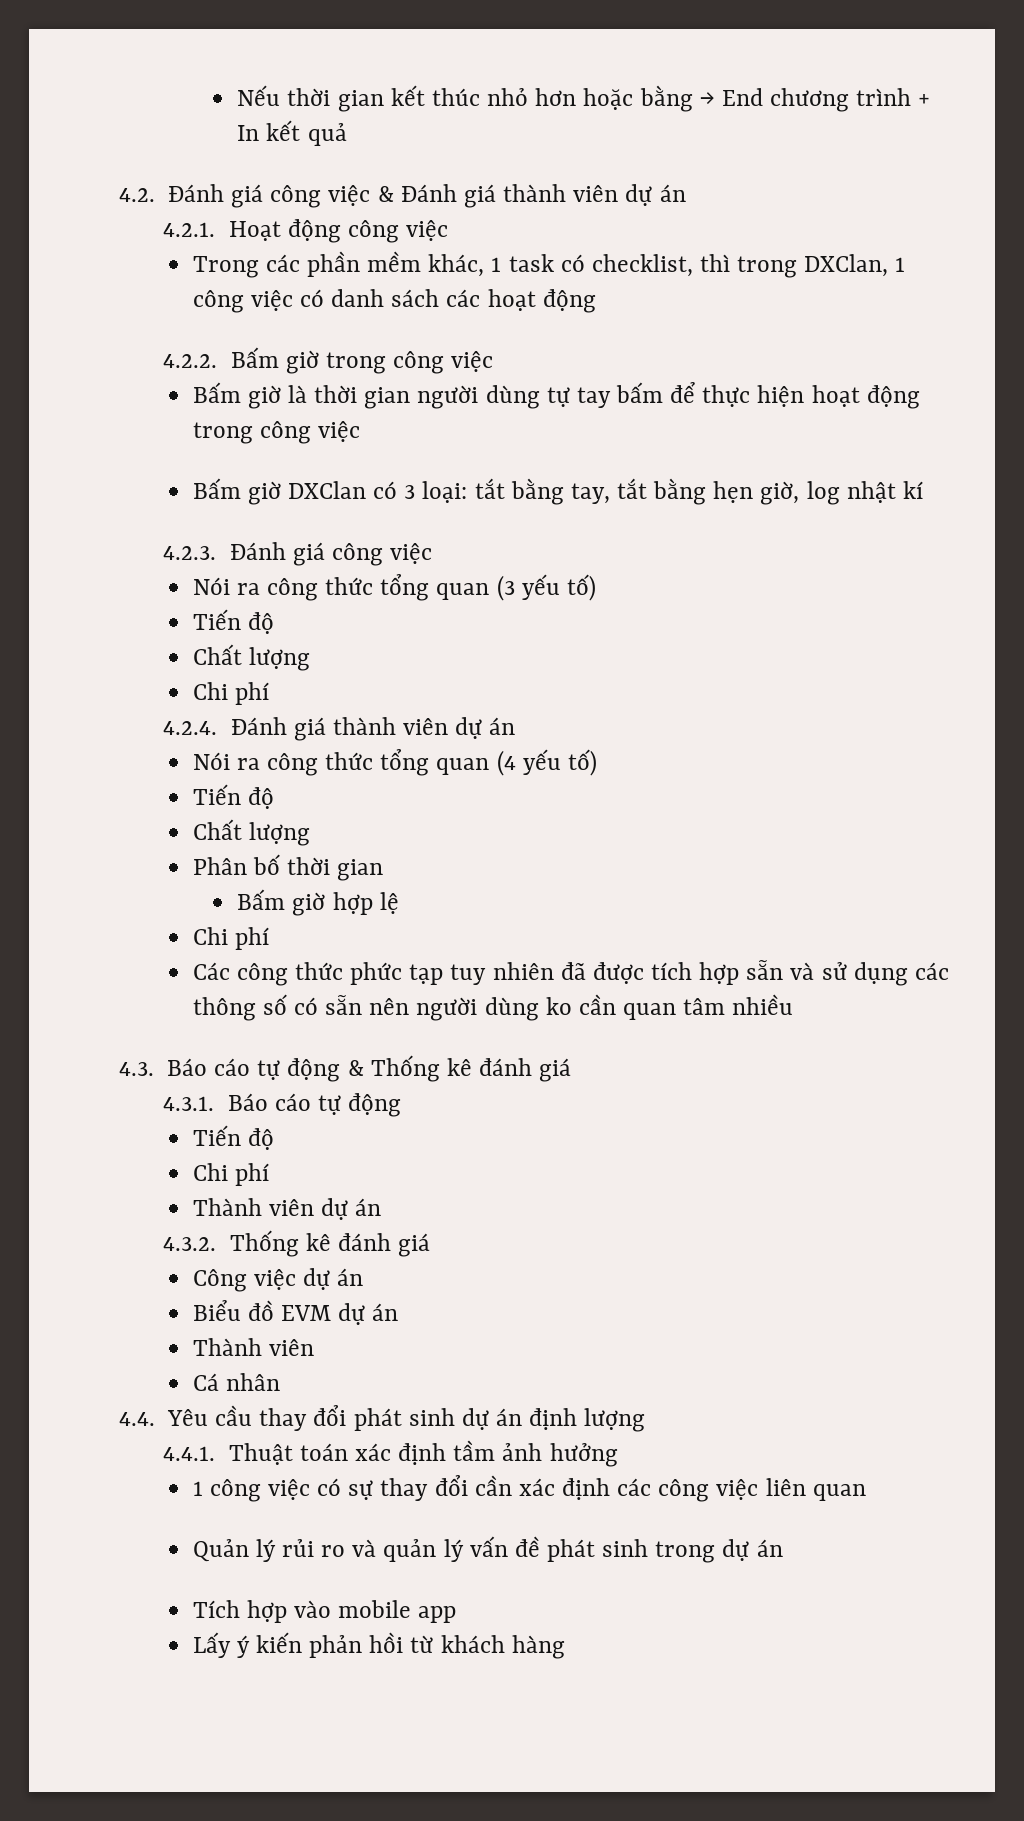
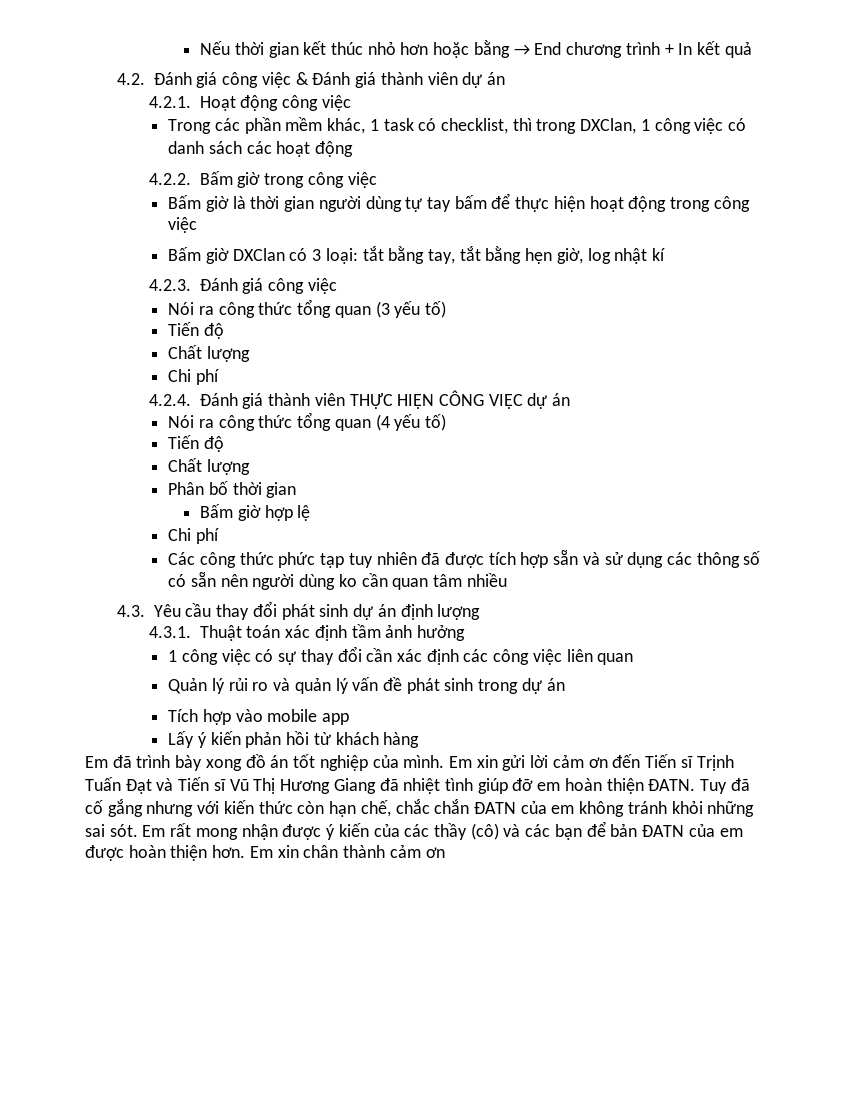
(449, 726) none -> [349,390,523,409] THỰC HIỆN CÔNG VIỆC
[166,1055,572,1082] [163,1093,402,1117] [192,1125,274,1150] [192,1163,269,1186] [192,1198,382,1220] [163,1230,431,1257] [192,1268,364,1292] [192,1300,399,1325] [192,1338,314,1356] [192,1373,280,1391] [118,1412,155,1426] Báo cáo tự động & Thống kê đánh giá // 4.3.1. Báo cáo tự động // Tiến độ // Chi phí // Thành viên dự án // 4.3.2. Thống kê đánh giá // Công việc dự án // Biểu đồ EVM dự án // Thành viên // Cá nhân // 4.4. -> (145, 611) none
[163,1446,216,1461] 4.4.1. -> [148,626,191,638] 4.3.1.
(565, 1647) none -> [85,754,734,771] [85,777,750,794] [85,799,755,817] [85,821,743,840] [85,845,445,861] // Em đã trình bày xong đồ án tốt nghiệp của mình. Em xin gửi lời cảm ơn đến Tiến sĩ Trịnh Tuấn Đạt và Tiến sĩ Vũ Thị Hương Giang đã nhiệt tình giúp đỡ em hoàn thiện ĐATN. Tuy đã cố gắng nhưng với kiến thức còn hạn chế, chắc chắn ĐATN của em không tránh khỏi những sai sót. Em rất mong nhận được ý kiến của các thầy (cô) và các bạn để bản ĐATN của em được hoàn thiện hơn. Em xin chân thành cảm ơn

